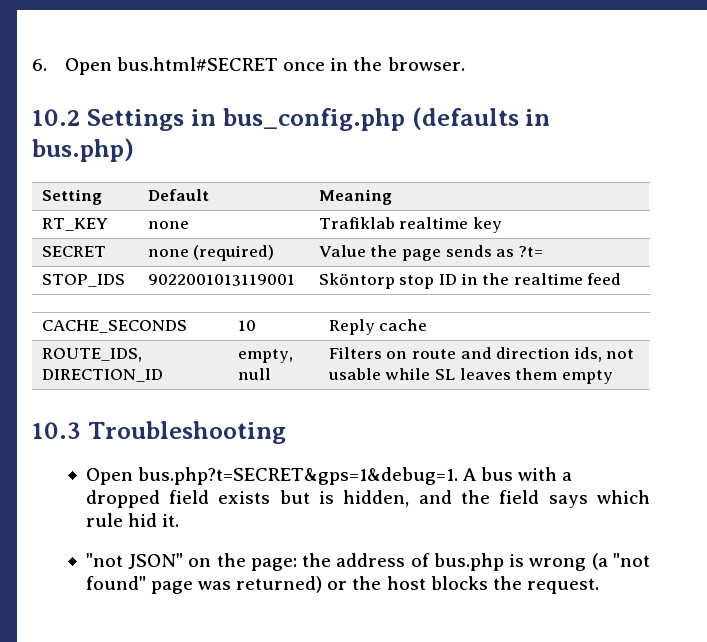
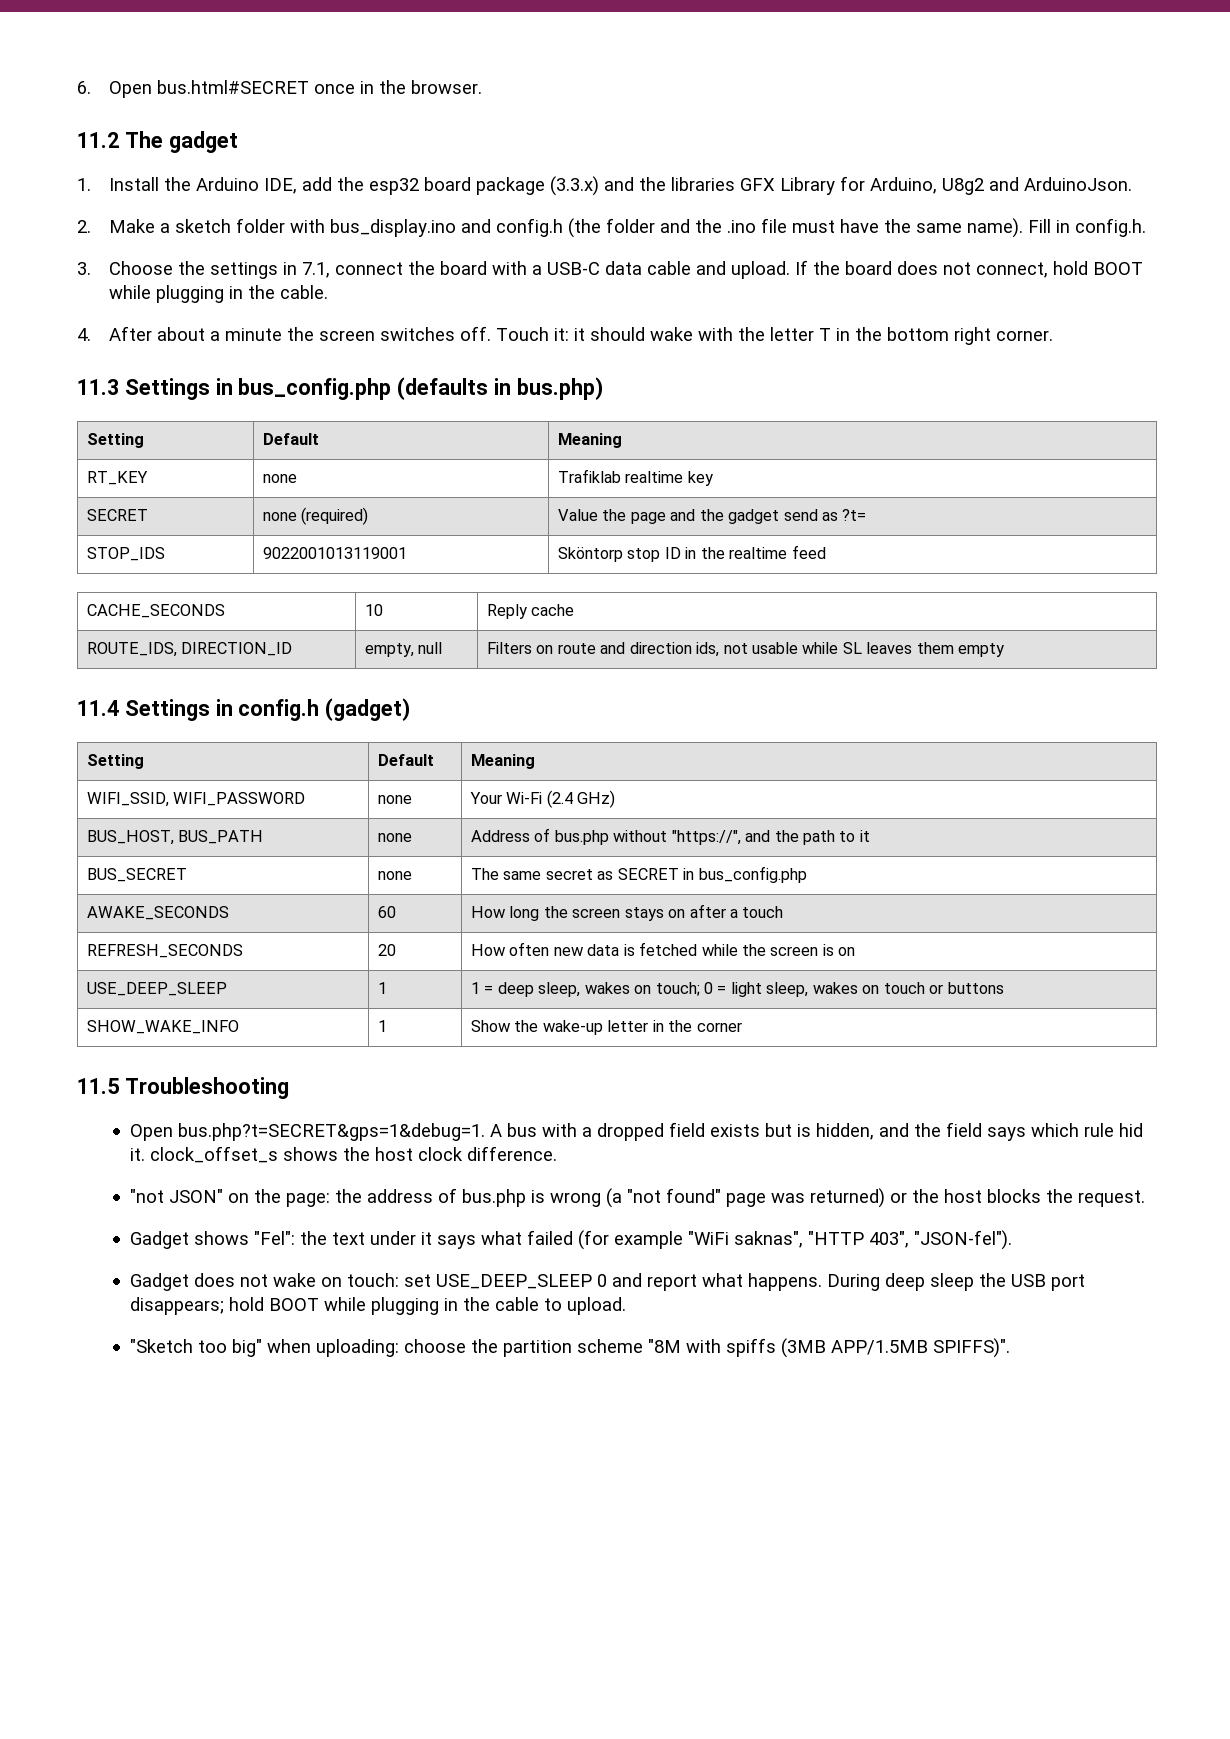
[32,109,80,126] 10.2 -> [77,131,238,153] [77,176,1133,196] [77,218,1147,238] [77,260,1144,279] [109,285,329,303] [77,326,1054,345] [77,379,119,395] 11.2 The gadget // 1. Install the Arduino IDE, add the esp32 board package (3.3.x) and the libraries GFX Library for Arduino, U8g2 and ArduinoJson. // 2. Make a sketch folder with bus_display.ino and config.h (the folder and the .ino file must have the same name). Fill in config.h. // 3. Choose the settings in 7.1, connect the board with a USB-C data cable and upload. If the board does not connect, hold BOOT while plugging in the cable. // 4. After about a minute the screen switches off. Touch it: it should wake with the letter T in the bottom right corner. // 11.3
[445,245,492,257] sends -> [670,509,818,524] and the gadget send
[32,422,81,439] 10.3 -> [77,698,411,721] [86,754,144,769] [377,754,434,766] [470,754,535,769] [86,792,306,807] [377,795,412,804] [469,790,616,808] [86,830,264,845] [377,833,412,842] [470,828,870,845] [86,868,187,882] [377,871,412,880] [470,866,807,883] [86,906,229,920] [377,906,396,918] [470,904,784,921] [86,944,243,958] [377,944,396,956] [470,942,856,956] [86,982,227,996] [377,982,387,994] [470,982,1004,997] [86,1020,239,1034] [377,1020,387,1032] [470,1020,742,1035] [77,1078,120,1094] 11.4 Settings in config.h (gadget) // Setting | Default | Meaning // WIFI_SSID, WIFI_PASSWORD | none | Your Wi-Fi (2.4 GHz) // BUS_HOST, BUS_PATH | none | Address of bus.php without "https://", and the path to it // BUS_SECRET | none | The same secret as SECRET in bus_config.php // AWAKE_SECONDS | 60 | How long the screen stays on after a touch // REFRESH_SECONDS | 20 | How often new data is fetched while the screen is on // USE_DEEP_SLEEP | 1 | 1 = deep sleep, wakes on touch; 0 = light sleep, wakes on touch or buttons // SHOW_WAKE_INFO | 1 | Show the wake-up letter in the corner // 11.5
(180, 520) none -> [149,1146,557,1163] clock_offset_s shows the host clock difference.
(599, 586) none -> [129,1230,1012,1250] [129,1273,1085,1291] [129,1297,626,1315] [129,1338,1010,1358] // Gadget shows "Fel": the text under it says what failed (for example "WiFi saknas", "HTTP 403", "JSON-fel"). // Gadget does not wake on touch: set USE_DEEP_SLEEP 0 and report what happens. During deep sleep the USB port disappears; hold BOOT while plugging in the cable to upload. // "Sketch too big" when uploading: choose the partition scheme "8M with spiffs (3MB APP/1.5MB SPIFFS)".

